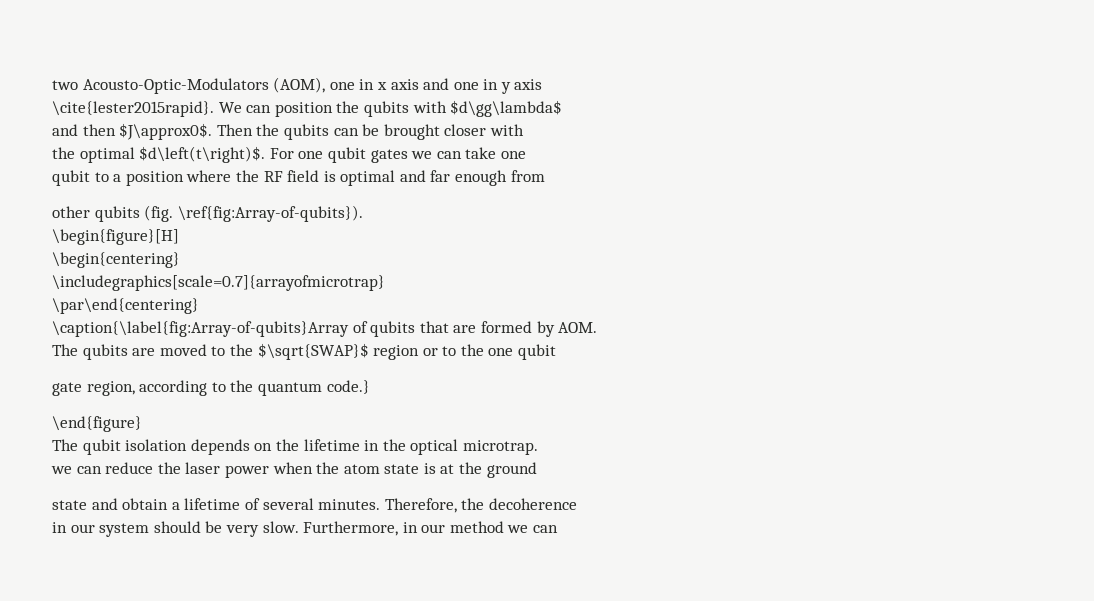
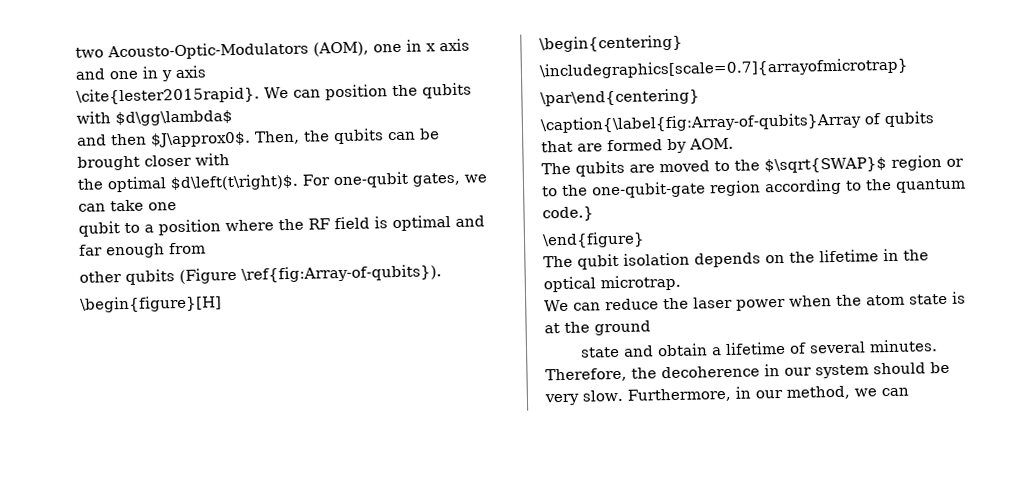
[216,124,253,136] Then -> [254,130,300,145] Then,
[298,147,408,163] one qubit gates -> [333,171,461,189] one-qubit gates,
[144,205,174,222] (fig. -> [179,267,237,284] (Figure
[488,344,557,360] [52,381,135,396] one qubit // gate region, -> [591,180,761,199] one-qubit-gate region
[51,466,72,474] we -> [544,299,569,312] We
(577, 504) // -> (760, 372) none
[449,521,504,533] method -> [785,385,850,400] method,

